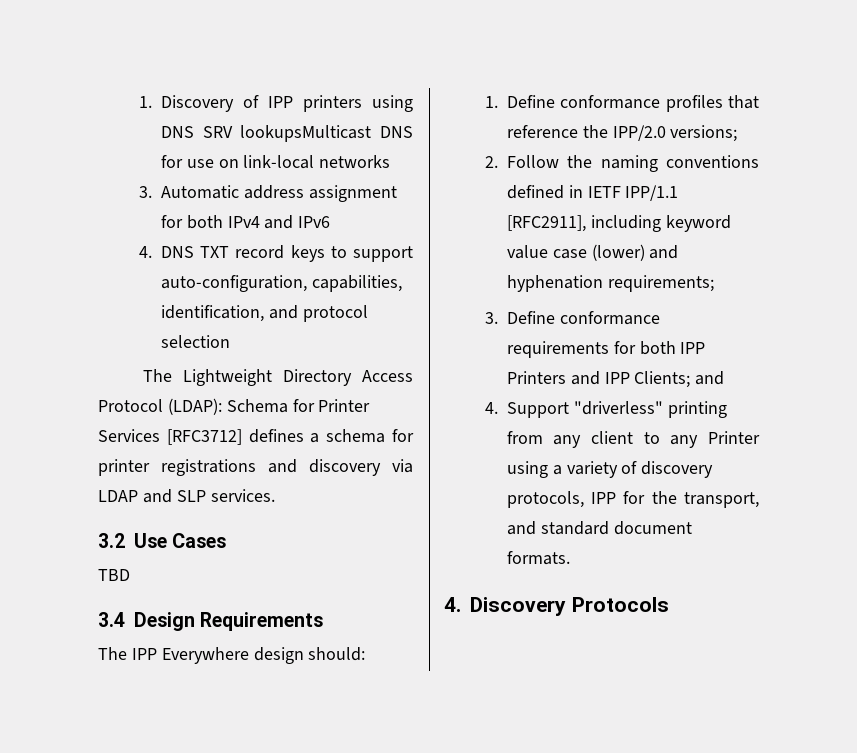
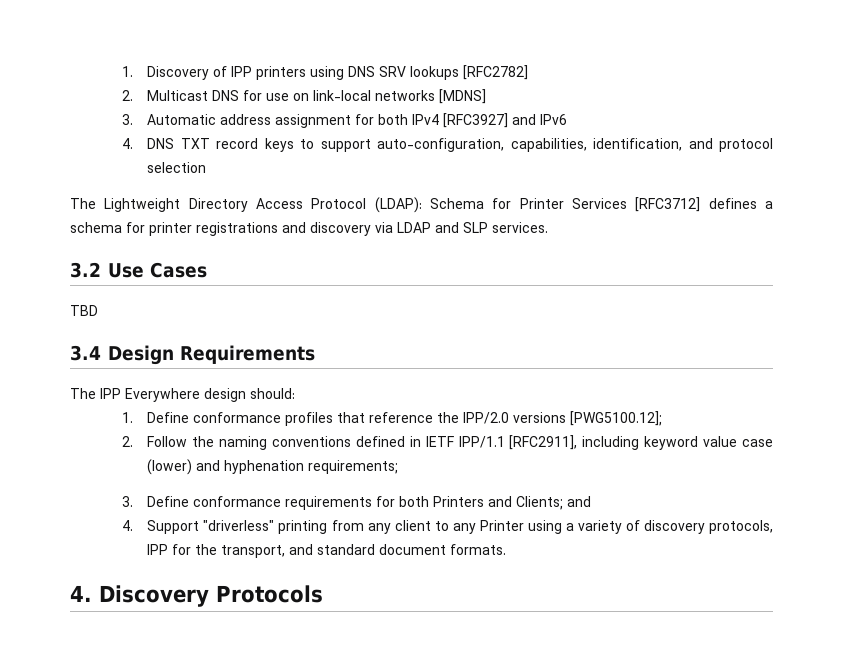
[240,125,372,142] lookupsMulticast -> [410,65,529,80] [121,90,209,101] lookups [RFC2782] // 2. Multicast
(391, 161) none -> [439,89,487,104] [MDNS]
(260, 222) none -> [443,113,509,128] [RFC3927]
[670,125,738,142] versions; -> [513,411,663,426] versions [PWG5100.12];
[680,342,706,354] IPP -> (430, 501) none
[604,372,630,384] IPP -> (513, 501) none

